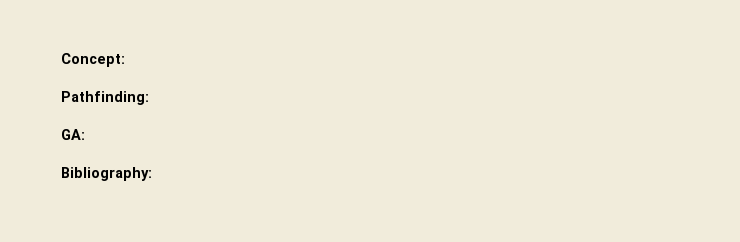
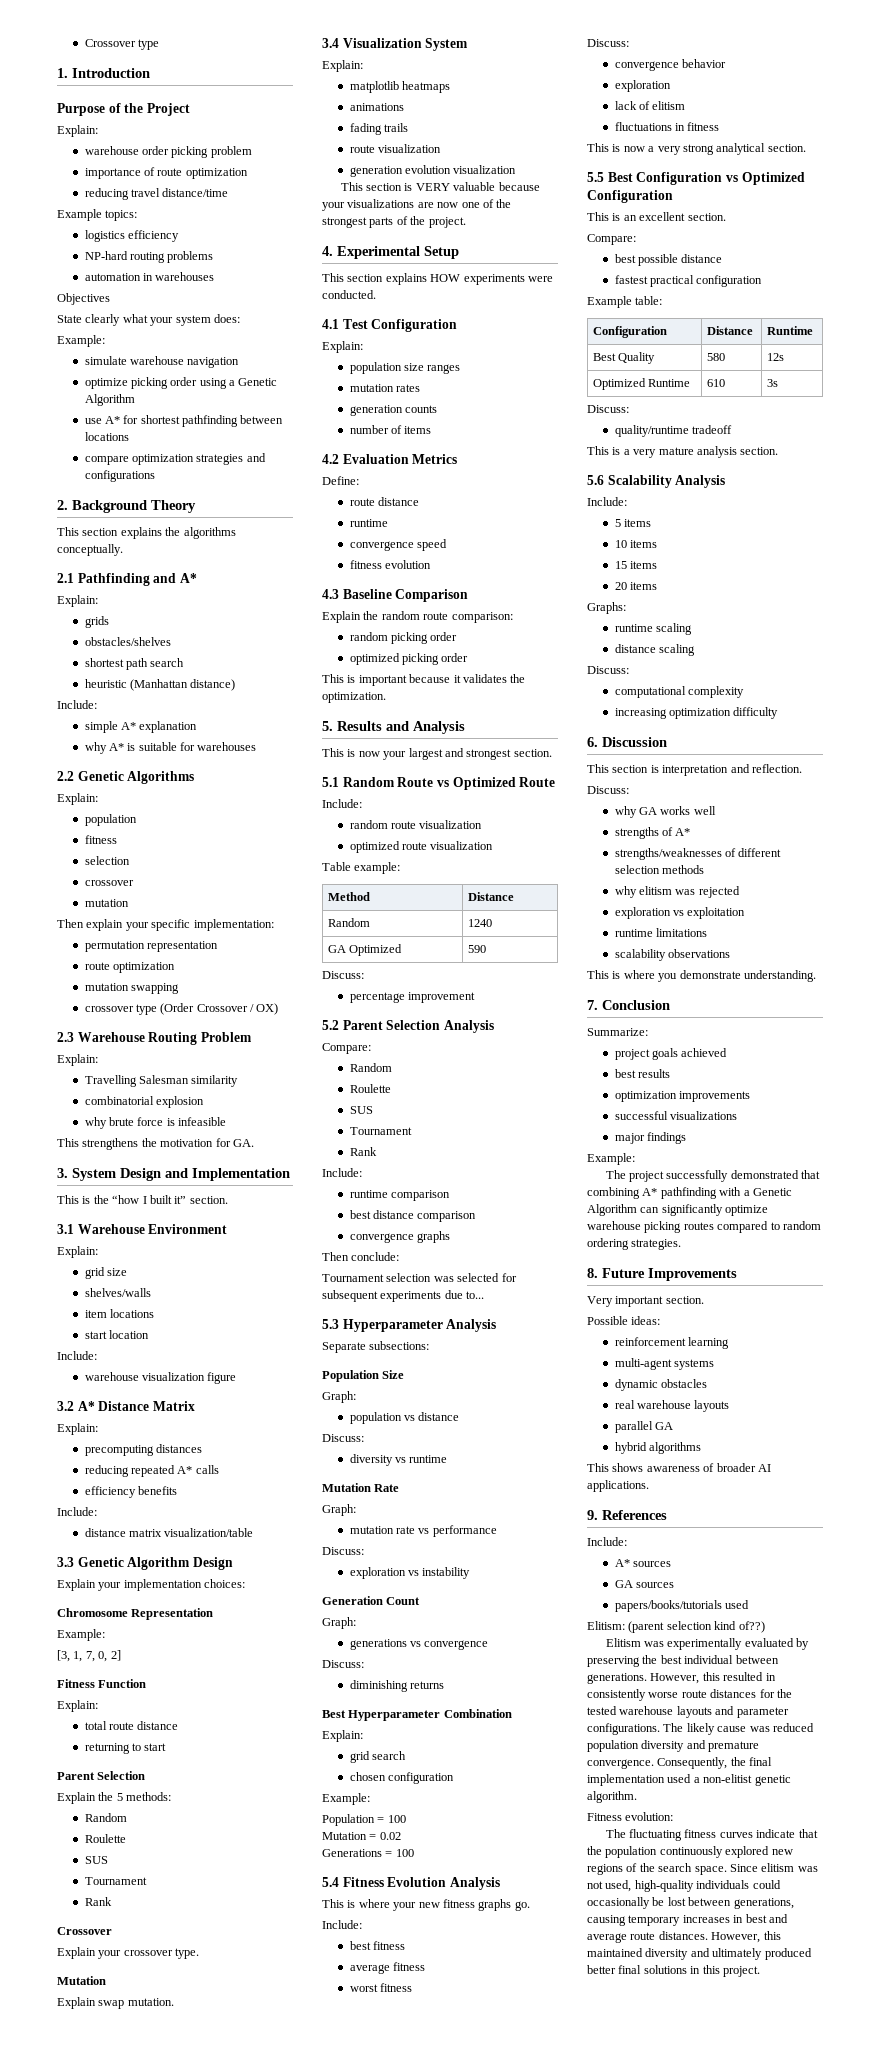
[61,53,125,67] [61,91,149,105] [61,129,85,140] [61,167,152,181] Concept: // Pathfinding: // GA: // Bibliography: -> [84,39,159,50] [57,68,150,78] [57,103,190,116] [57,125,98,137] [84,146,252,158] [84,167,248,179] [84,188,229,200] [57,209,138,221] [84,230,179,242] [84,251,214,263] [84,272,215,281] [57,293,110,305] [57,314,240,326] [57,335,105,347] [84,356,240,368] [84,377,278,389] [84,394,135,406] [84,415,284,427] [84,432,129,441] [84,453,266,465] [84,470,155,482] [57,500,196,513] [57,527,236,539] [57,544,123,556] [57,573,197,586] [57,595,98,607] [84,616,109,628] [84,637,171,646] [84,658,185,670] [84,679,236,691] [57,700,97,709] [84,721,198,733] [84,742,257,754] [57,771,195,784] [57,793,98,805] [84,814,137,826] [84,835,117,844] [84,856,130,865] [84,880,134,886] [84,899,129,907] [57,919,274,931] [84,941,218,952] [84,962,175,973] [84,983,179,994] [84,1003,279,1015] [57,1032,252,1045] [57,1054,98,1066] [84,1075,239,1087] [84,1096,204,1108] [84,1117,227,1129] [57,1138,254,1150] [57,1168,290,1181] [57,1195,228,1204] [57,1224,228,1234] [57,1246,98,1258] [84,1267,127,1279] [84,1288,151,1297] [84,1309,154,1318] [84,1330,149,1339] [57,1351,97,1360] [84,1372,237,1384] [57,1401,195,1411] [57,1423,98,1435] [84,1444,202,1456] [84,1465,219,1477] [84,1486,177,1498] [57,1507,97,1516] [84,1528,254,1537] [57,1557,233,1570] [57,1579,246,1591] [57,1608,214,1620] [57,1629,105,1641] [57,1650,121,1662] [57,1679,147,1688] [57,1700,98,1712] [84,1721,179,1730] [84,1743,167,1754] [57,1771,146,1780] [57,1792,172,1804] [84,1813,127,1822] [84,1834,126,1843] [84,1856,108,1864] [84,1877,147,1885] [84,1897,112,1906] [57,1927,112,1935] [57,1947,200,1959] [57,1976,106,1985] [57,1997,174,2009] [322,38,469,51] [322,60,363,72] [349,81,450,93] [349,103,404,111] [349,123,408,135] [349,144,441,153] [349,165,517,177] [340,182,540,191] [322,199,512,211] [322,216,466,228] [322,246,459,259] [322,273,553,285] [322,290,376,299] [322,319,458,332] [322,341,363,353] [349,362,461,374] [349,384,420,392] [349,405,437,416] [349,425,432,434] [322,454,458,464] [322,476,359,485] [349,497,419,506] [349,519,388,527] [349,539,447,551] [349,560,431,569] [322,589,469,602] [322,611,513,623] [349,632,458,644] [349,653,469,665] [322,674,526,686] [322,692,386,703] [322,721,465,734] [322,748,552,760] [322,777,556,790] [322,799,362,808] [349,820,483,829] [349,841,494,853] [322,862,401,874] [327,892,370,901] [467,892,514,901] [327,918,370,927] [467,919,492,927] [327,944,402,956] [467,945,486,953] [322,971,364,979] [349,992,475,1003] [322,1020,494,1033] [322,1043,371,1054] [349,1063,392,1072] [349,1084,391,1093] [349,1106,373,1114] [349,1127,412,1135] [349,1147,377,1156] [322,1168,362,1177] [349,1190,450,1201] [349,1210,477,1222] [349,1231,450,1243] [322,1252,400,1261] [322,1273,517,1282] [322,1290,485,1302] [322,1319,497,1332] [322,1341,430,1353] [322,1370,405,1382] [322,1391,356,1403] [349,1412,460,1424] [322,1434,364,1442] [349,1454,448,1466] [322,1483,400,1492] [322,1504,356,1516] [349,1525,497,1537] [322,1547,364,1555] [349,1567,471,1579] [322,1596,421,1605] [322,1617,356,1629] [349,1639,489,1650] [322,1660,364,1668] [349,1680,444,1692] [322,1709,512,1721] [322,1730,363,1742] [349,1751,406,1763] [349,1772,454,1784] [322,1793,370,1805] [322,1814,406,1826] [322,1832,401,1840] [322,1849,414,1857] [322,1877,500,1890] [322,1899,530,1911] [322,1920,362,1929] [349,1941,405,1950] [349,1962,425,1974] [349,1983,412,1992] [587,39,629,47] [614,59,726,71] [614,80,671,92] [614,101,686,110] [614,122,720,131] [587,143,806,155] [587,172,805,185] [587,190,673,203] [587,212,726,221] [587,234,636,245] [614,254,723,266] [614,275,763,287] [587,296,663,308] [592,326,667,338] [706,326,753,335] [766,326,813,335] [592,352,655,364] [706,353,725,361] [766,353,784,361] [592,378,690,390] [706,379,725,387] [766,379,778,387] [587,405,629,413] [614,425,732,437] [587,446,779,458] [587,475,726,488] [587,497,627,506] [614,519,651,527] [614,540,657,548] [614,561,657,569] [614,582,657,590] [587,602,626,614] [614,623,692,635] [614,644,695,656] [587,666,629,674] [614,686,744,698] [614,707,779,719] [587,737,667,747] [587,764,802,776] [587,786,629,794] [614,806,716,818] [614,827,691,839] [614,848,782,860] [614,865,704,874] [614,886,740,898] [614,907,746,919] [614,928,707,937] [614,949,730,961] [587,970,816,982] [587,1000,670,1010] [587,1028,648,1036] [614,1048,728,1060] [614,1069,670,1078] [614,1091,750,1102] [614,1111,737,1120] [614,1132,686,1144] [587,1153,635,1165] [605,1170,821,1182] [587,1187,792,1199] [587,1204,769,1216] [587,1221,821,1233] [587,1238,682,1250] [587,1268,737,1281] [587,1296,704,1307] [587,1316,661,1325] [614,1337,729,1349] [614,1358,714,1370] [614,1379,707,1391] [614,1400,730,1412] [614,1421,673,1433] [614,1442,701,1454] [587,1463,771,1472] [587,1480,649,1492] [587,1510,667,1520] [587,1537,627,1546] [614,1559,671,1567] [614,1580,674,1588] [614,1600,749,1612] [587,1621,765,1633] [605,1638,810,1650] [587,1655,779,1667] [587,1672,776,1684] [587,1689,792,1701] [587,1706,789,1718] [587,1723,814,1735] [587,1740,760,1752] [587,1757,773,1769] [587,1774,791,1786] [587,1791,637,1803] [587,1812,674,1821] [605,1829,818,1841] [587,1846,793,1858] [587,1863,818,1875] [587,1880,781,1892] [587,1897,794,1909] [587,1914,788,1926] [587,1931,781,1943] [587,1948,812,1960] [587,1965,760,1977] Crossover type // 1. Introduction // Purpose of the Project // Explain: // warehouse order picking problem // importance of route optimization // reducing travel distance/time // Example topics: // logistics efficiency // NP-hard routing problems // automation in warehouses // Objectives // State clearly what your system does: // Example: // simulate warehouse navigation // optimize picking order using a Genetic Algorithm // use A* for shortest pathfinding between locations // compare optimization strategies and configurations // 2. Background Theory // This section explains the algorithms conceptually. // 2.1 Pathfinding and A* // Explain: // grids // obstacles/shelves // shortest path search // heuristic (Manhattan distance) // Include: // simple A* explanation // why A* is suitable for warehouses // 2.2 Genetic Algorithms // Explain: // population // fitness // selection // crossover // mutation // Then explain your specific implementation: // permutation representation // route optimization // mutation swapping // crossover type (Order Crossover / OX) // 2.3 Warehouse Routing Problem // Explain: // Travelling Salesman similarity // combinatorial explosion // why brute force is infeasible // This strengthens the motivation for GA. // 3. System Design and Implementation // This is the “how I built it” section. // 3.1 Warehouse Environment // Explain: // grid size // shelves/walls // item locations // start location // Include: // warehouse visualization figure // 3.2 A* Distance Matrix // Explain: // precomputing distances // reducing repeated A* calls // efficiency benefits // Include: // distance matrix visualization/table // 3.3 Genetic Algorithm Design // Explain your implementation choices: // Chromosome Representation // Example: // [3, 1, 7, 0, 2] // Fitness Function // Explain: // total route distance // returning to start // Parent Selection // Explain the 5 methods: // Random // Roulette // SUS // Tournament // Rank // Crossover // Explain your crossover type. // Mutation // Explain swap mutation. // 3.4 Visualization System // Explain: // matplotlib heatmaps // animations // fading trails // route visualization // generation evolution visualization // This section is VERY valuable because your visualizations are now one of the strongest parts of the project. // 4. Experimental Setup // This section explains HOW experiments were conducted. // 4.1 Test Configuration // Explain: // population size ranges // mutation rates // generation counts // number of items // 4.2 Evaluation Metrics // Define: // route distance // runtime // convergence speed // fitness evolution // 4.3 Baseline Comparison // Explain the random route comparison: // random picking order // optimized picking order // This is important because it validates the optimization. // 5. Results and Analysis // This is now your largest and strongest section. // 5.1 Random Route vs Optimized Route // Include: // random route visualization // optimized route visualization // Table example: // Method | Distance // Random | 1240 // GA Optimized | 590 // Discuss: // percentage improvement // 5.2 Parent Selection Analysis // Compare: // Random // Roulette // SUS // Tournament // Rank // Include: // runtime comparison // best distance comparison // convergence graphs // Then conclude: // Tournament selection was selected for subsequent experiments due to... // 5.3 Hyperparameter Analysis // Separate subsections: // Population Size // Graph: // population vs distance // Discuss: // diversity vs runtime // Mutation Rate // Graph: // mutation rate vs performance // Discuss: // exploration vs instability // Generation Count // Graph: // generations vs convergence // Discuss: // diminishing returns // Best Hyperparameter Combination // Explain: // grid search // chosen configuration // Example: // Population = 100 // Mutation = 0.02 // Generations = 100 // 5.4 Fitness Evolution Analysis // This is where your new fitness graphs go. // Include: // best fitness // average fitness // worst fitness // Discuss: // convergence behavior // exploration // lack of elitism // fluctuations in fitness // This is now a very strong analytical section. // 5.5 Best Configuration vs Optimized Configuration // This is an excellent section. // Compare: // best possible distance // fastest practical configuration // Example table: // Configuration | Distance | Runtime // Best Quality | 580 | 12s // Optimized Runtime | 610 | 3s // Discuss: // quality/runtime tradeoff // This is a very mature analysis section. // 5.6 Scalability Analysis // Include: // 5 items // 10 items // 15 items // 20 items // Graphs: // runtime scaling // distance scaling // Discuss: // computational complexity // increasing optimization difficulty // 6. Discussion // This section is interpretation and reflection. // Discuss: // why GA works well // strengths of A* // strengths/weaknesses of different selection methods // why elitism was rejected // exploration vs exploitation // runtime limitations // scalability observations // This is where you demonstrate understanding. // 7. Conclusion // Summarize: // project goals achieved // best results // optimization improvements // successful visualizations // major findings // Example: // The project successfully demonstrated that combining A* pathfinding with a Genetic Algorithm can significantly optimize warehouse picking routes compared to random ordering strategies. // 8. Future Improvements // Very important section. // Possible ideas: // reinforcement learning // multi-agent systems // dynamic obstacles // real warehouse layouts // parallel GA // hybrid algorithms // This shows awareness of broader AI applications. // 9. References // Include: // A* sources // GA sources // papers/books/tutorials used // Elitism: (parent selection kind of??) // Elitism was experimentally evaluated by preserving the best individual between generations. However, this resulted in consistently worse route distances for the tested warehouse layouts and parameter configurations. The likely cause was reduced population diversity and premature convergence. Consequently, the final implementation used a non-elitist genetic algorithm. // Fitness evolution: // The fluctuating fitness curves indicate that the population continuously explored new regions of the search space. Since elitism was not used, high-quality individuals could occasionally be lost between generations, causing temporary increases in best and average route distances. However, this maintained diversity and ultimately produced better final solutions in this project.

